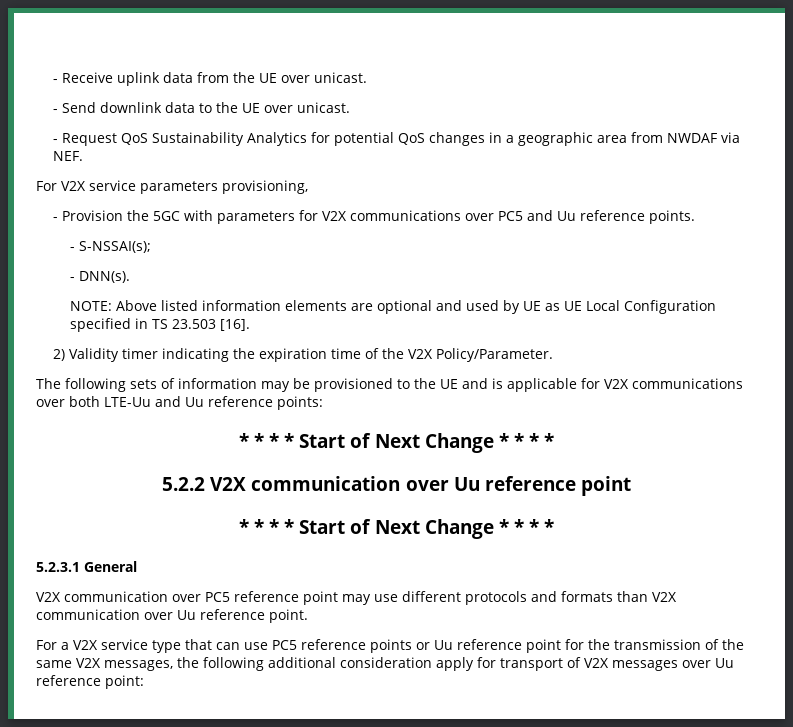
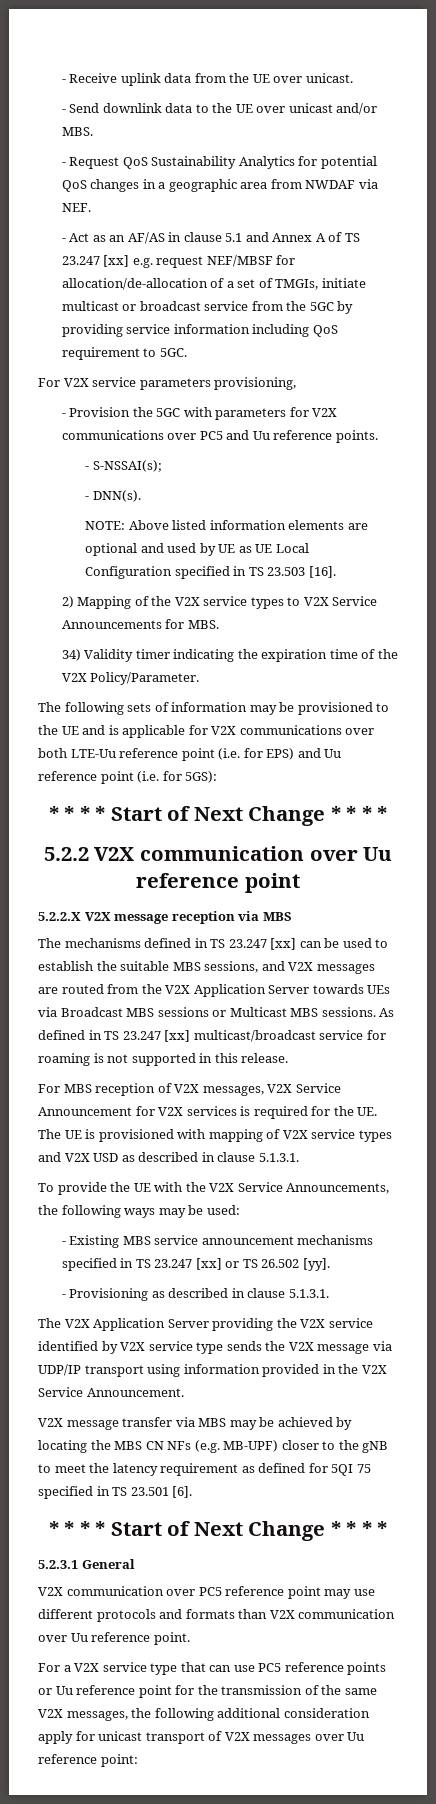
[297,102,351,113] unicast. -> [288,103,378,115] [61,127,93,136] unicast and/or MBS.
(84, 156) none -> [61,232,360,244] [61,255,296,268] [61,278,366,290] [61,301,354,314] [61,324,338,337] [61,347,187,360] // - Act as an AF/AS in clause 5.1 and Annex A of TS 23.247 [xx] e.g. request NEF/MBSF for allocation/de-allocation of a set of TMGIs, initiate multicast or broadcast service from the 5GC by providing service information including QoS requirement to 5GC.
(66, 355) none -> [77,596,378,609] [61,619,219,629] [61,649,81,661] Mapping of the V2X service types to V2X Service Announcements for MBS. // 34)
[155,396,323,410] and Uu reference points: -> [119,748,342,761] [38,771,218,784] reference point (i.e. for EPS) and Uu reference point (i.e. for 5GS):
(631, 486) none -> [38,911,292,924] [38,938,389,950] [38,961,375,974] [38,984,391,997] [38,1007,395,1017] [38,1030,386,1042] [38,1053,289,1066] [38,1083,341,1096] [38,1106,378,1119] [38,1129,392,1142] [38,1152,299,1162] [38,1182,390,1195] [38,1205,240,1218] [61,1235,374,1248] [61,1258,330,1271] [61,1288,329,1301] [38,1318,373,1331] [38,1341,392,1354] [38,1364,387,1377] [38,1387,184,1397] [38,1417,353,1430] [38,1440,389,1453] [38,1463,371,1476] [38,1486,193,1499] // 5.2.2.X V2X message reception via MBS // The mechanisms defined in TS 23.247 [xx] can be used to establish the suitable MBS sessions, and V2X messages are routed from the V2X Application Server towards UEs via Broadcast MBS sessions or Multicast MBS sessions. As defined in TS 23.247 [xx] multicast/broadcast service for roaming is not supported in this release. // For MBS reception of V2X messages, V2X Service Announcement for V2X services is required for the UE. The UE is provisioned with mapping of V2X service types and V2X USD as described in clause 5.1.3.1. // To provide the UE with the V2X Service Announcements, the following ways may be used: // - Existing MBS service announcement mechanisms specified in TS 23.247 [xx] or TS 26.502 [yy]. // - Provisioning as described in clause 5.1.3.1. // The V2X Application Server providing the V2X service identified by V2X service type sends the V2X message via UDP/IP transport using information provided in the V2X Service Announcement. // V2X message transfer via MBS may be achieved by locating the MBS CN NFs (e.g. MB-UPF) closer to the gNB to meet the latency requirement as defined for 5QI 75 specified in TS 23.501 [6].
(496, 662) none -> [98,1731,143,1741] unicast

